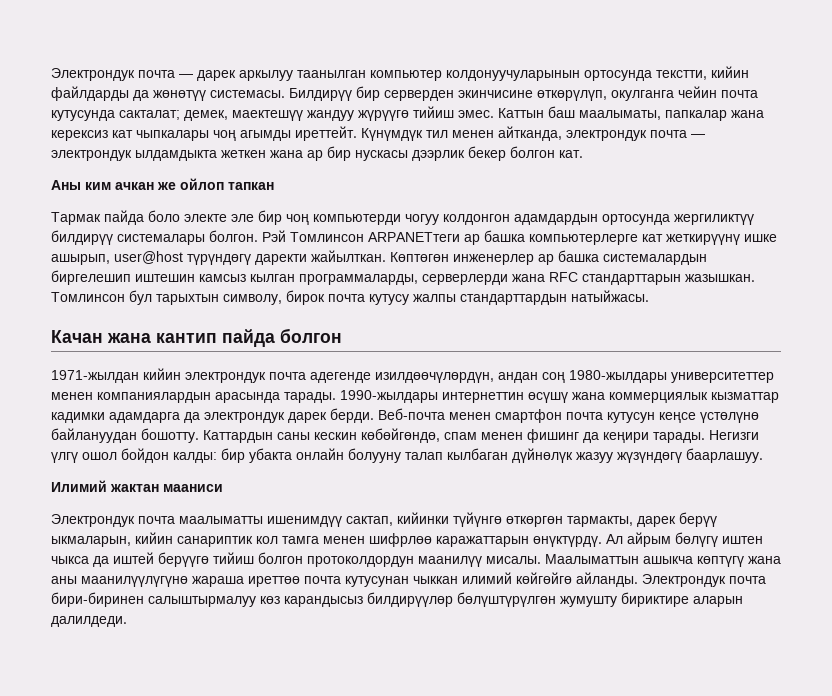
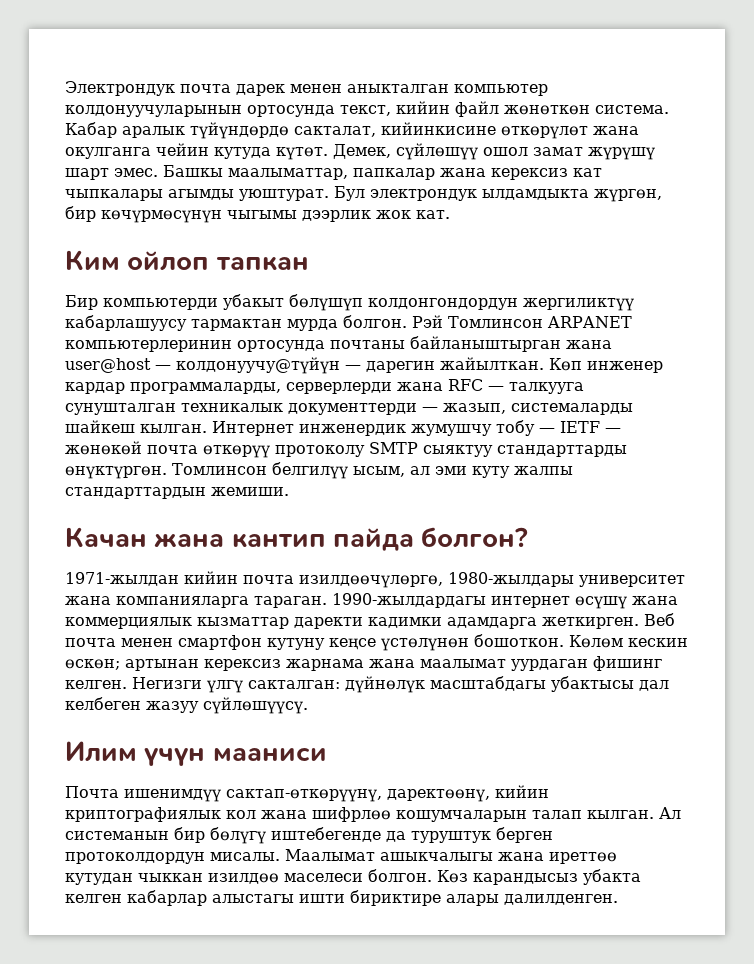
[51,66,749,81] [51,86,758,101] [51,106,661,121] Электрондук почта — дарек аркылуу таанылган компьютер колдонуучуларынын ортосунда текстти, кийин файлдарды да жөнөтүү системасы. Билдирүү бир серверден экинчисине өткөрүлүп, окулганга чейин почта кутусунда сакталат; демек, маектешүү жандуу жүрүүгө тийиш эмес. Каттын баш маалыматы, -> [65,81,548,96] [65,101,669,117] [65,122,639,139] [65,143,655,160] [65,165,348,180] Электрондук почта дарек менен аныкталган компьютер колдонуучуларынын ортосунда текст, кийин файл жөнөткөн система. Кабар аралык түйүндөрдө сакталат, кийинкисине өткөрүлөт жана окулганга чейин кутуда күтөт. Демек, сүйлөшүү ошол замат жүрүшү шарт эмес. Башкы маалыматтар,
[213,126,705,141] [51,146,583,161] [51,178,274,190] [51,210,754,225] [51,230,777,245] [51,250,707,265] [51,270,755,285] [51,290,409,305] чоң агымды иреттейт. Күнүмдүк тил менен айтканда, электрондук почта — электрондук ылдамдыкта жеткен жана ар бир нускасы дээрлик бекер болгон кат. // Аны ким ачкан же ойлоп тапкан // Тармак пайда боло электе эле бир чоң компьютерди чогуу колдонгон адамдардын ортосунда жергиликтүү билдирүү системалары болгон. Рэй Томлинсон ARPANETтеги ар башка компьютерлерге кат жеткирүүнү ишке ашырып, user@host түрүндөгү даректи жайылткан. Көптөгөн инженерлер ар башка системалардын биргелешип иштешин камсыз кылган программаларды, серверлерди жана RFC стандарттарын жазышкан. Томлинсон бул тарыхтын символу, бирок почта кутусу -> [168,186,662,202] [65,206,450,223] [65,249,309,272] [65,294,634,311] [65,315,632,331] [65,336,612,352] [65,357,663,374] [65,379,584,394] [65,403,633,415] [65,420,621,436] [65,441,627,458] [65,462,510,479] агымды уюштурат. Бул электрондук ылдамдыкта жүргөн, бир көчүрмөсүнүн чыгымы дээрлик жок кат. // Ким ойлоп тапкан // Бир компьютерди убакыт бөлүшүп колдонгондордун жергиликтүү кабарлашуусу тармактан мурда болгон. Рэй Томлинсон ARPANET компьютерлеринин ортосунда почтаны байланыштырган жана user@host — колдонуучу@түйүн — дарегин жайылткан. Көп инженер кардар программаларды, серверлерди жана RFC — талкууга сунушталган техникалык документтерди — жазып, системаларды шайкеш кылган. Интернет инженердик жумушчу тобу — IETF — жөнөкөй почта өткөрүү протоколу SMTP сыяктуу стандарттарды өнүктүргөн. Томлинсон белгилүү ысым, ал эми куту
[571,290,649,302] натыйжасы. -> [211,487,289,496] жемиши.
[280,328,342,343] болгон -> [421,527,529,548] болгон?
[185,370,774,383] [51,390,524,403] электрондук почта адегенде изилдөөчүлөрдүн, андан соң 1980-жылдары университеттер менен компаниялардын арасында тарады. 1990-жылдары интернеттин -> [243,572,685,588] [65,593,570,608] почта изилдөөчүлөргө, 1980-жылдары университет жана компанияларга тараган. 1990-жылдардагы интернет
(779, 397) none -> [294,617,363,629] даректи
[184,408,759,423] [51,428,759,443] [51,448,763,463] [51,480,223,492] [51,512,717,527] [51,532,763,547] [51,552,781,567] [51,572,766,587] [51,592,743,607] [51,616,127,627] да электрондук дарек берди. Веб-почта менен смартфон почта кутусун кеңсе үстөлүнө байлануудан бошотту. Каттардын саны кескин көбөйгөндө, спам менен фишинг да кеңири тарады. Негизги үлгү ошол бойдон калды: бир убакта онлайн болууну талап кылбаган дүйнөлүк жазуу жүзүндөгү баарлашуу. // Илимий жактан мааниси // Электрондук почта маалыматты ишенимдүү сактап, кийинки түйүнгө өткөргөн тармакты, дарек берүү ыкмаларын, кийин санариптик кол тамга менен шифрлөө каражаттарын өнүктүрдү. Ал айрым бөлүгү иштен чыкса да иштей берүүгө тийиш болгон протоколдордун маанилүү мисалы. Маалыматтын ашыкча көптүгү жана аны маанилүүлүгүнө жараша иреттөө почта кутусунан чыккан илимий көйгөйгө айланды. Электрондук почта бири-биринен салыштырмалуу көз карандысыз билдирүүлөр бөлүштүрүлгөн жумушту бириктире аларын далилдеди. -> [542,613,675,629] [65,634,688,651] [65,656,662,671] [65,676,669,693] [65,697,308,714] [65,741,327,766] [65,785,549,802] [65,807,681,822] [65,827,553,844] [65,849,617,864] [65,869,641,885] [65,890,618,906] жеткирген. Веб почта менен смартфон кутуну кеңсе үстөлүнөн бошоткон. Көлөм кескин өскөн; артынан керексиз жарнама жана маалымат уурдаган фишинг келген. Негизги үлгү сакталган: дүйнөлүк масштабдагы убактысы дал келбеген жазуу сүйлөшүүсү. // Илим үчүн мааниси // Почта ишенимдүү сактап-өткөрүүнү, даректөөнү, кийин криптографиялык кол жана шифрлөө кошумчаларын талап кылган. Ал системанын бир бөлүгү иштебегенде да туруштук берген протоколдордун мисалы. Маалымат ашыкчалыгы жана иреттөө кутудан чыккан изилдөө маселеси болгон. Көз карандысыз убакта келген кабарлар алыстагы ишти бириктире алары далилденген.

